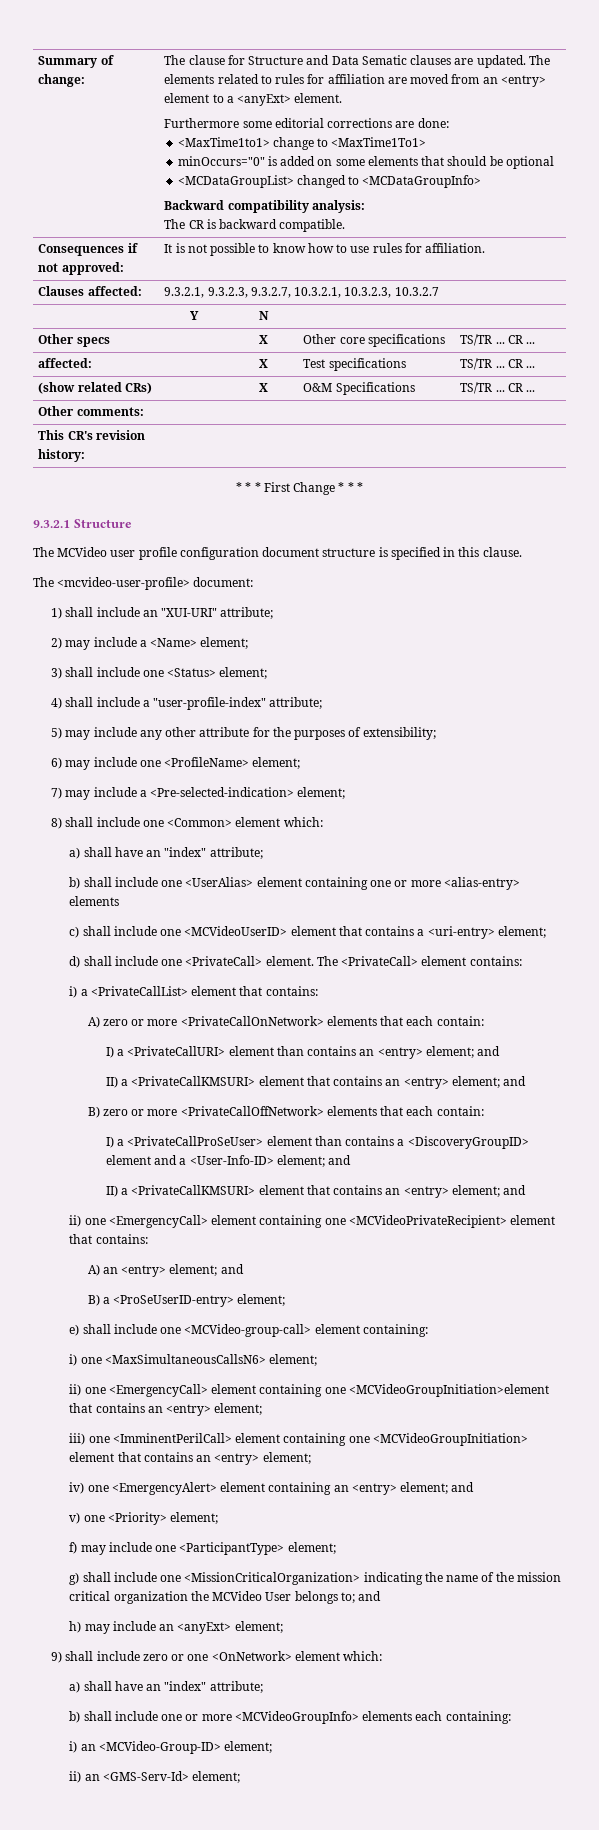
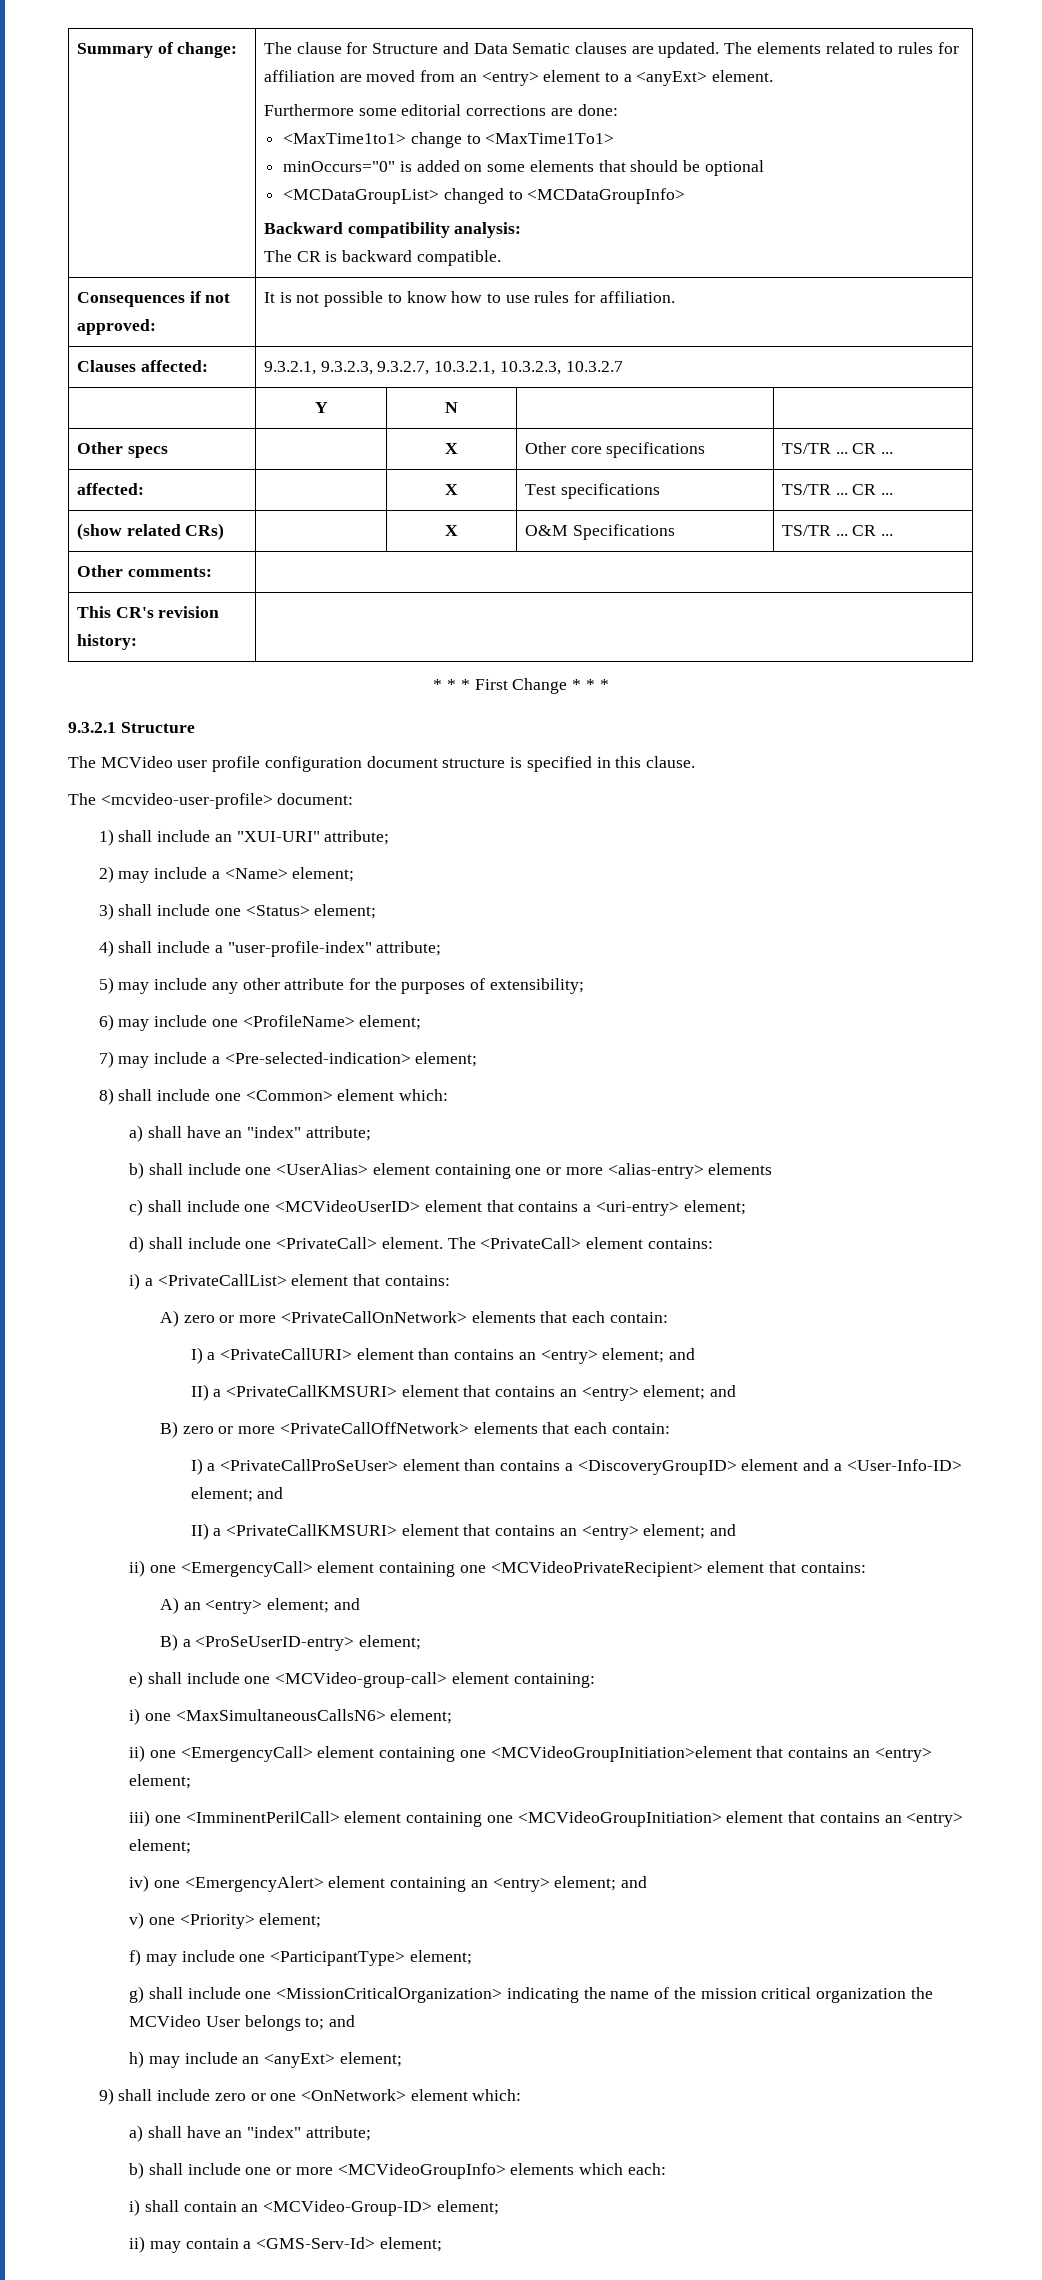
[415,1711,511,1724] [69,1741,78,1753] each containing: // i) -> [579,2163,666,2175] [129,2199,237,2216] which each: // i) shall contain
[84,1774,100,1781] an -> [150,2238,252,2253] may contain a

